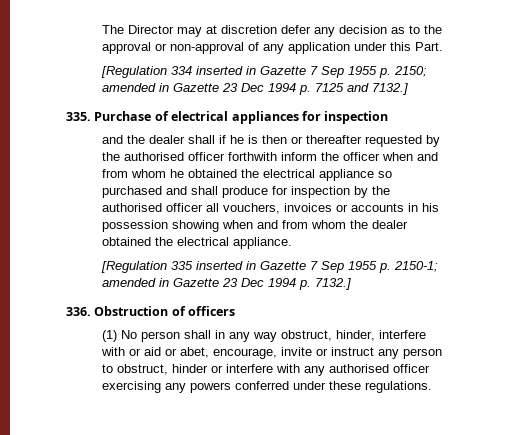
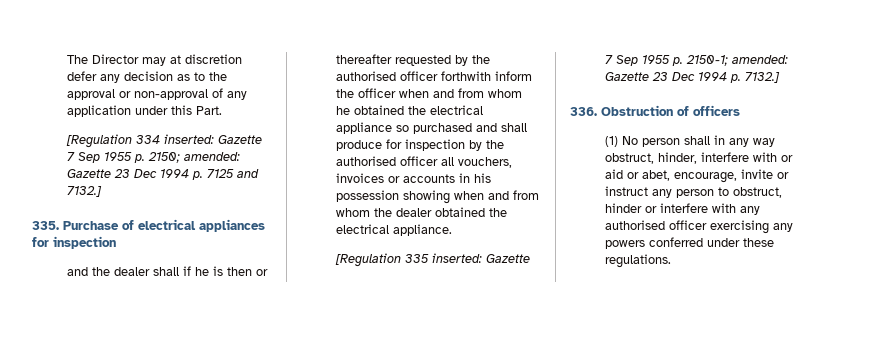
[196,66,257,75] inserted in -> [163,134,214,144] inserted:
[102,83,170,92] amended in -> [183,152,240,161] amended:
[196,261,257,270] inserted in -> [431,253,482,263] inserted:
[102,278,170,287] amended in -> [731,55,788,64] amended:

